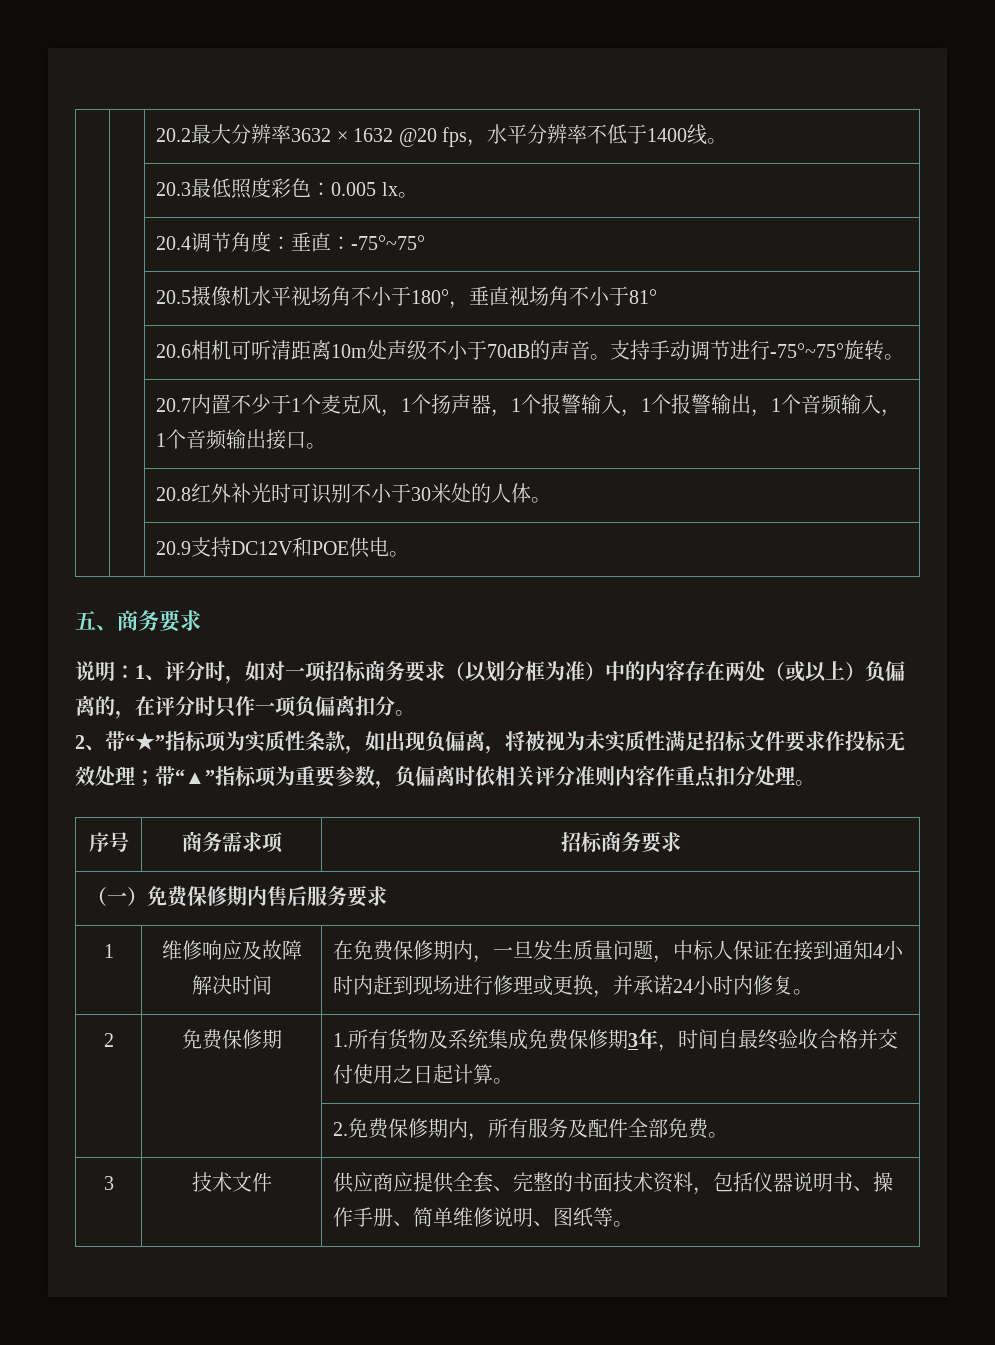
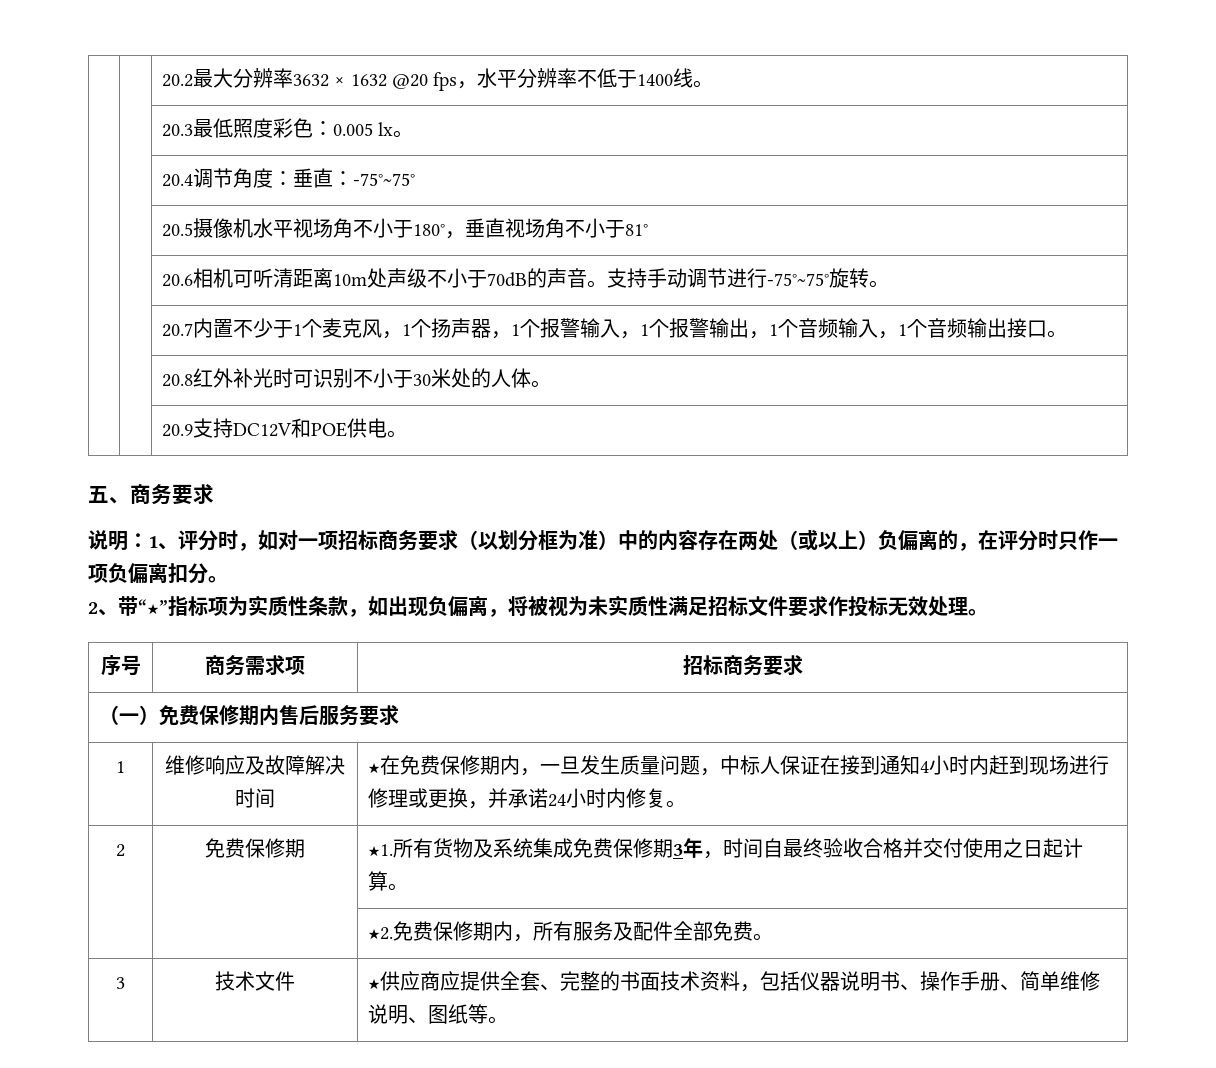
[135,765,795,789] ；带“▲”指标项为重要参数，负偏离时依相关评分准则内容作重点扣分处理 -> (968, 606) none
(272, 985) none -> [367,763,380,774] ★
[333,1033,349,1047] 1. -> [367,844,393,857] ★1.
[333,1122,349,1136] 2. -> [367,927,393,940] ★2.
(272, 1182) none -> [367,979,380,990] ★

